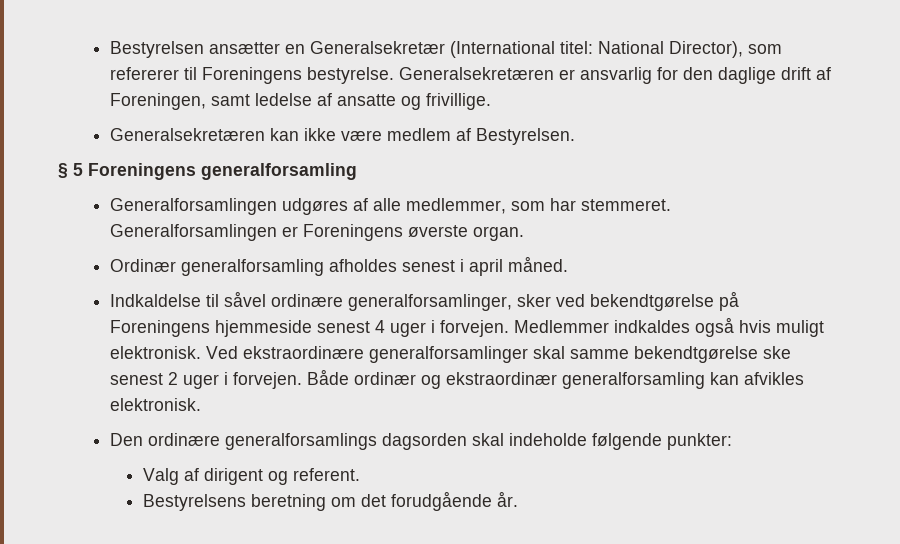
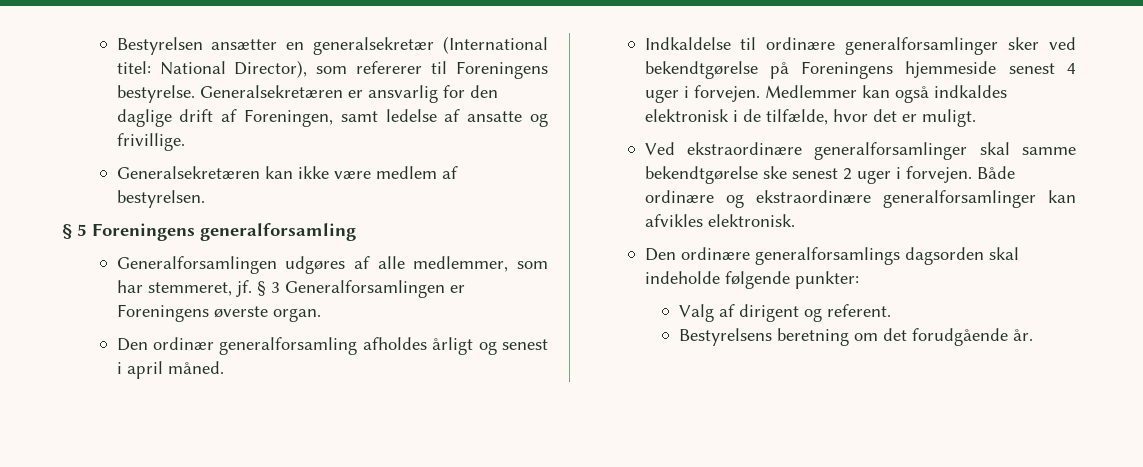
[310,41,446,54] Generalsekretær -> [313,37,435,55] generalsekretær
[476,128,576,145] Bestyrelsen. -> [116,190,205,208] bestyrelsen.
[581,199,672,211] stemmeret. -> [147,280,280,297] stemmeret, jf. § 3
[110,259,398,276] Ordinær generalforsamling afholdes -> [116,337,497,355] Den ordinær generalforsamling afholdes årligt og
[224,291,513,311] såvel ordinære generalforsamlinger, -> [766,37,999,55] ordinære generalforsamlinger
[614,317,825,337] [110,346,202,359] indkaldes også hvis muligt elektronisk. -> [861,85,1007,103] [644,109,976,127] kan også indkaldes elektronisk i de tilfælde, hvor det er muligt. //
[354,372,706,389] ordinær og ekstraordinær generalforsamling -> [644,190,1036,208] ordinære og ekstraordinære generalforsamlinger

